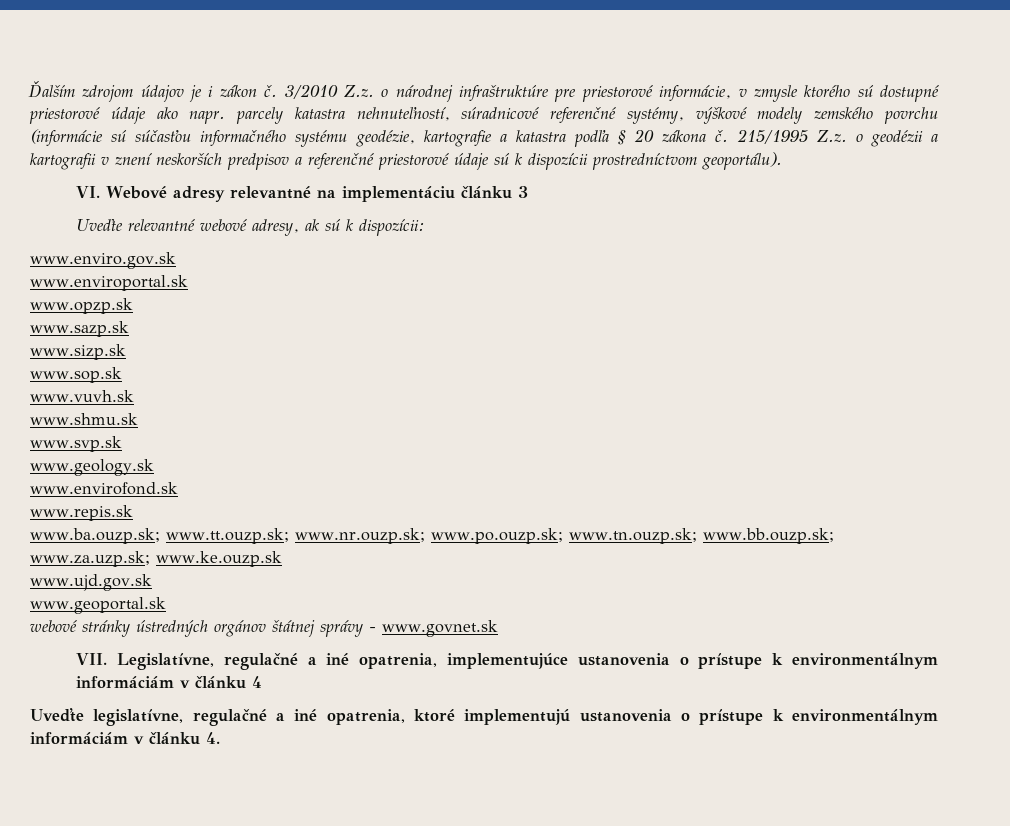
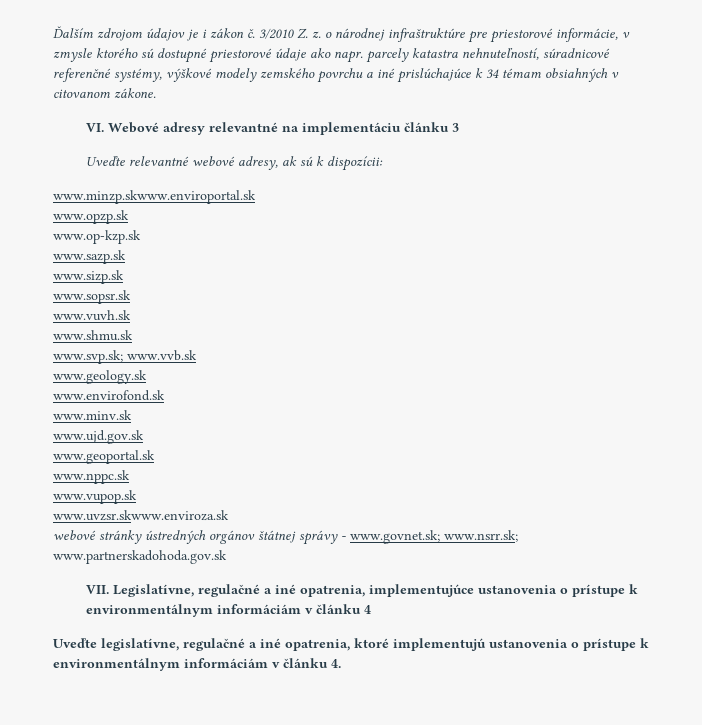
[343,85,374,97] Z.z. -> [297,28,321,39] Z. z.
[30,129,938,147] [30,152,782,170] (informácie sú súčasťou informačného systému geodézie, kartografie a katastra podľa § 20 zákona č. 215/1995 Z.z. o geodézii a kartografii v znení neskorších predpisov a referenčné priestorové údaje sú k dispozícii prostredníctvom geoportálu). -> [366,68,619,83] [53,88,156,98] a iné prislúchajúce k 34 témam obsiahných v citovanom zákone.
[30,252,176,269] [30,275,188,291] www.enviro.gov.sk // www.enviroportal.sk -> [53,190,256,204] www.minzp.skwww.enviroportal.sk
(133, 306) none -> [53,230,141,244] // www.op-kzp.sk
[30,367,122,383] www.sop.sk -> [53,290,131,304] www.sopsr.sk
[30,436,122,452] www.svp.sk -> [53,350,197,364] www.svp.sk; www.vvb.sk
[30,505,133,521] [30,528,834,544] [30,551,282,567] www.repis.sk // www.ba.ouzp.sk; www.tt.ouzp.sk; www.nr.ouzp.sk; www.po.ouzp.sk; www.tn.ouzp.sk; www.bb.ouzp.sk; www.za.uzp.sk; www.ke.ouzp.sk -> [53,410,132,420] www.minv.sk
(166, 605) none -> [53,470,130,484] [53,490,137,504] [53,510,229,521] // www.nppc.sk // www.vupop.sk // www.uvzsr.skwww.enviroza.sk
[382,620,498,637] www.govnet.sk -> [350,530,518,544] [53,550,227,564] www.govnet.sk; www.nsrr.sk; www.partnerskadohoda.gov.sk

